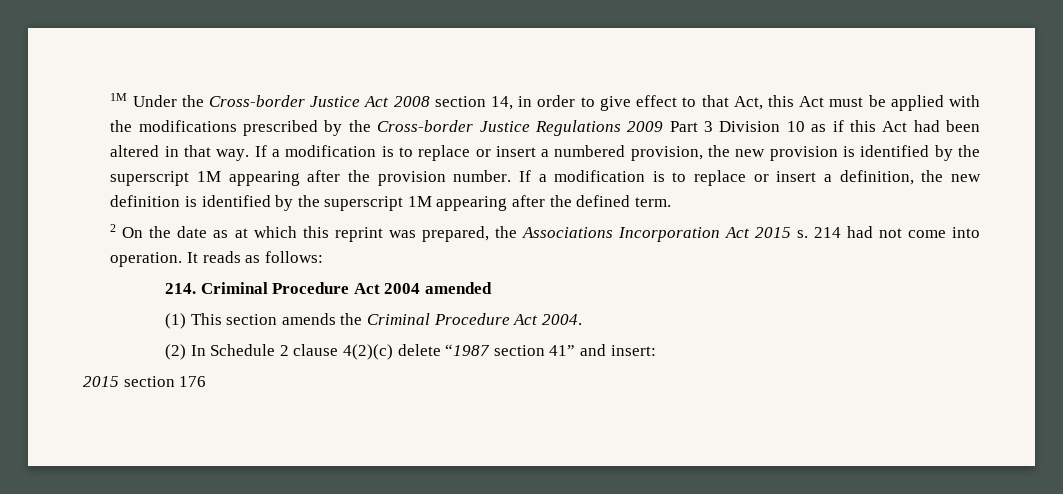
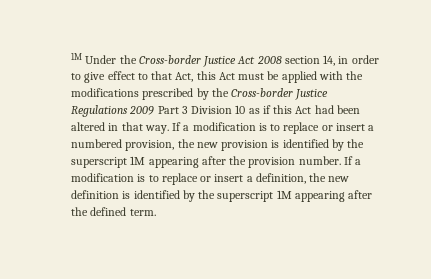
[110,224,980,242] [110,251,323,267] [165,282,493,294] [165,313,582,329] [165,344,656,360] [83,376,207,387] // 2 On the date as at which this reprint was prepared, the Associations Incorporation Act 2015 s. 214 had not come into operation. It reads as follows: // 214. Criminal Procedure Act 2004 amended // (1) This section amends the Criminal Procedure Act 2004. // (2) In Schedule 2 clause 4(2)(c) delete “1987 section 41” and insert: // 2015 section 176 -> (156, 212) none

